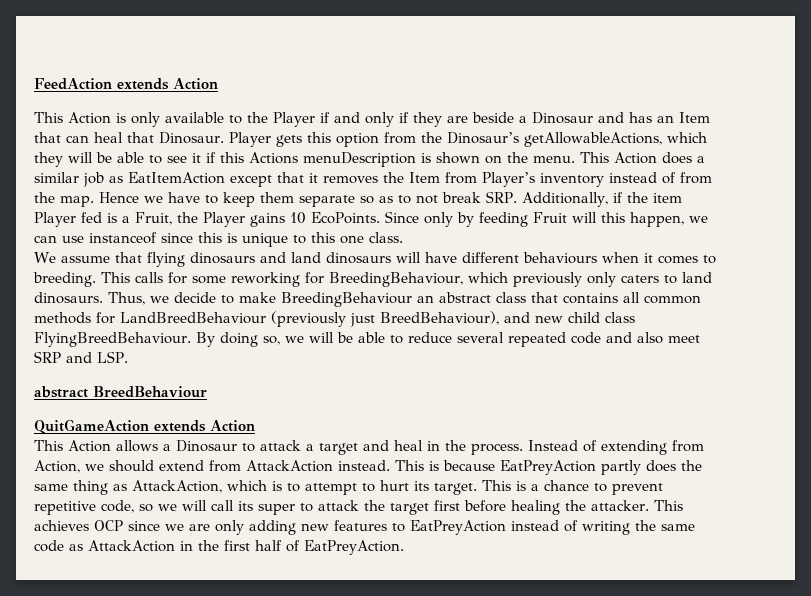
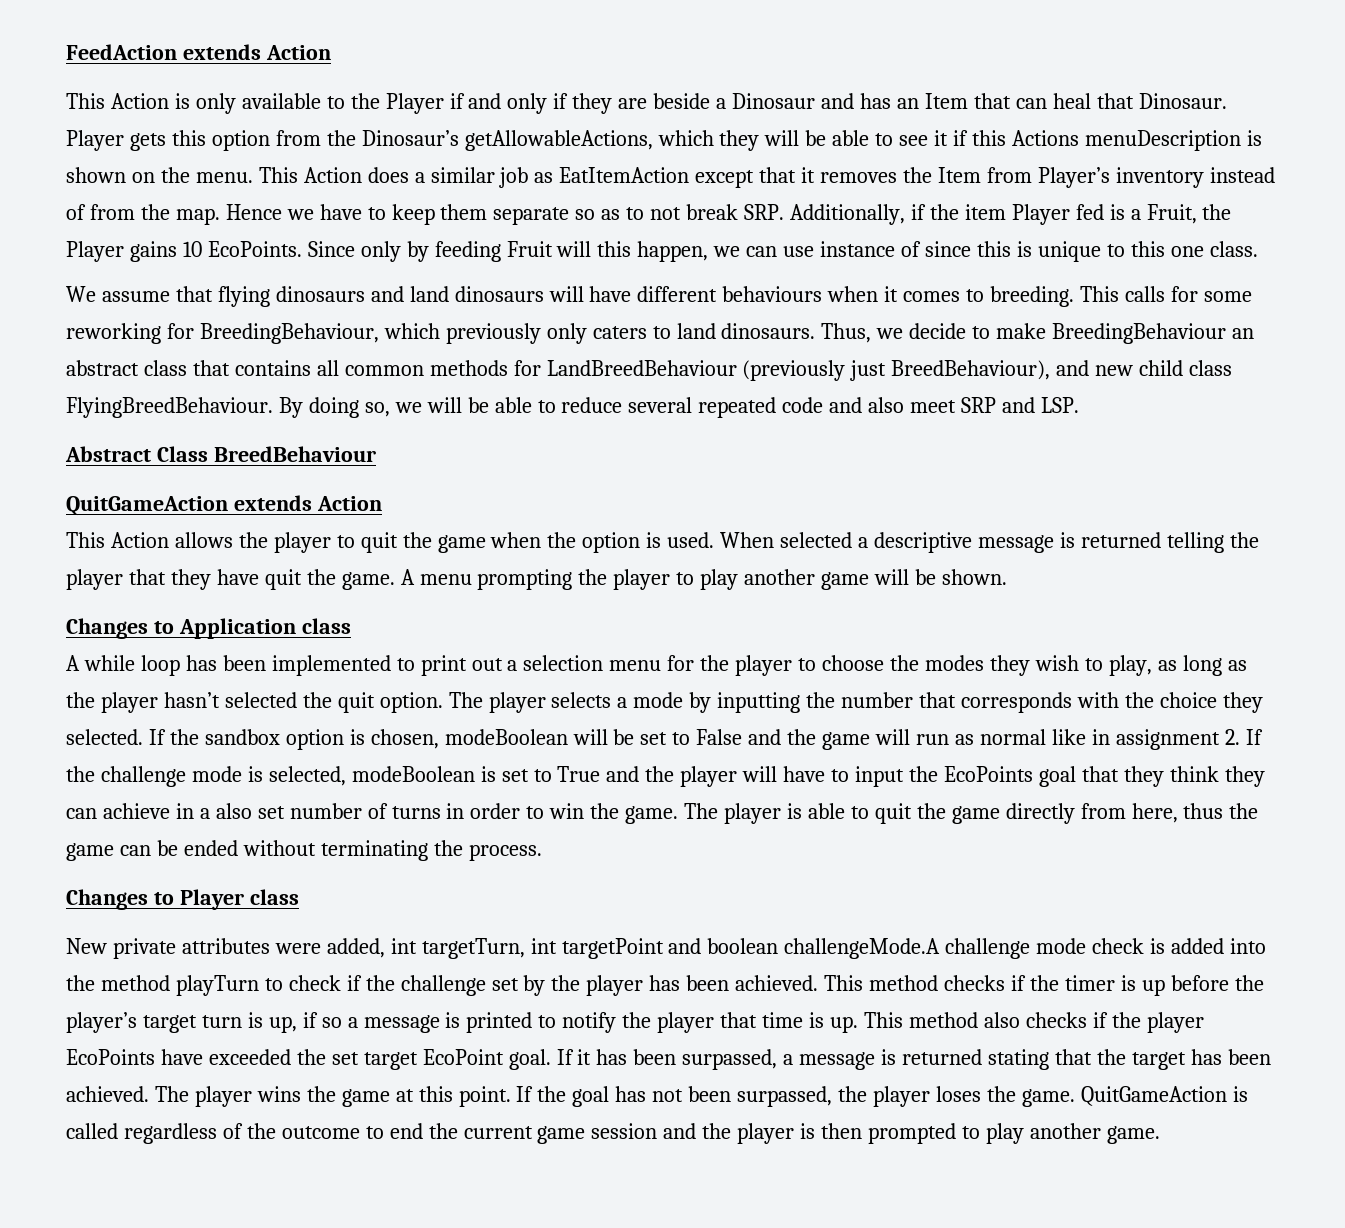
[89,232,157,244] instanceof -> [820,241,922,257] instance of
[34,386,88,398] abstract -> [65,446,208,462] Abstract Class
[163,440,704,455] [34,460,702,475] [34,480,663,495] [34,500,683,515] [34,520,695,535] [34,540,404,555] a Dinosaur to attack a target and heal in the process. Instead of extending from Action, we should extend from AttackAction instead. This is because EatPreyAction partly does the same thing as AttackAction, which is to attempt to hurt its target. This is a chance to prevent repetitive code, so we will call its super to attack the target first before healing the attacker. This achieves OCP since we are only adding new features to EatPreyAction instead of writing the same code as AttackAction in the first half of EatPreyAction. -> [238,532,1259,553] [66,569,1007,590] [66,618,351,639] [66,655,1247,676] [66,692,1263,713] [66,729,1263,750] [66,766,1265,787] [66,803,1259,824] [66,840,542,861] [66,889,299,910] [66,938,1266,959] [66,975,1264,996] [66,1012,1204,1033] [66,1049,1271,1070] [66,1086,1248,1107] [66,1123,1160,1144] the player to quit the game when the option is used. When selected a descriptive message is returned telling the player that they have quit the game. A menu prompting the player to play another game will be shown. // Changes to Application class // A while loop has been implemented to print out a selection menu for the player to choose the modes they wish to play, as long as the player hasn’t selected the quit option. The player selects a mode by inputting the number that corresponds with the choice they selected. If the sandbox option is chosen, modeBoolean will be set to False and the game will run as normal like in assignment 2. If the challenge mode is selected, modeBoolean is set to True and the player will have to input the EcoPoints goal that they think they can achieve in a also set number of turns in order to win the game. The player is able to quit the game directly from here, thus the game can be ended without terminating the process. // Changes to Player class // New private attributes were added, int targetTurn, int targetPoint and boolean challengeMode.A challenge mode check is added into the method playTurn to check if the challenge set by the player has been achieved. This method checks if the timer is up before the player’s target turn is up, if so a message is printed to notify the player that time is up. This method also checks if the player EcoPoints have exceeded the set target EcoPoint goal. If it has been surpassed, a message is returned stating that the target has been achieved. The player wins the game at this point. If the goal has not been surpassed, the player loses the game. QuitGameAction is called regardless of the outcome to end the current game session and the player is then prompted to play another game.

